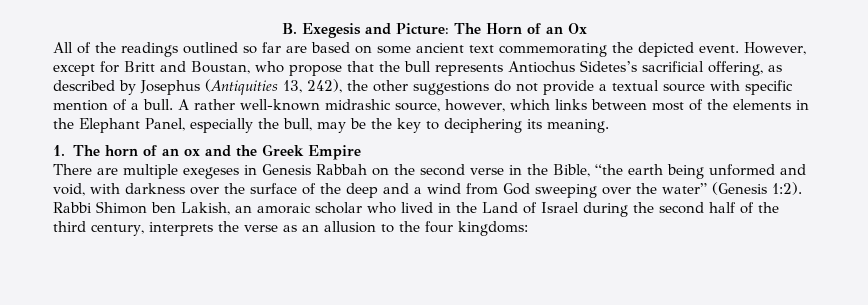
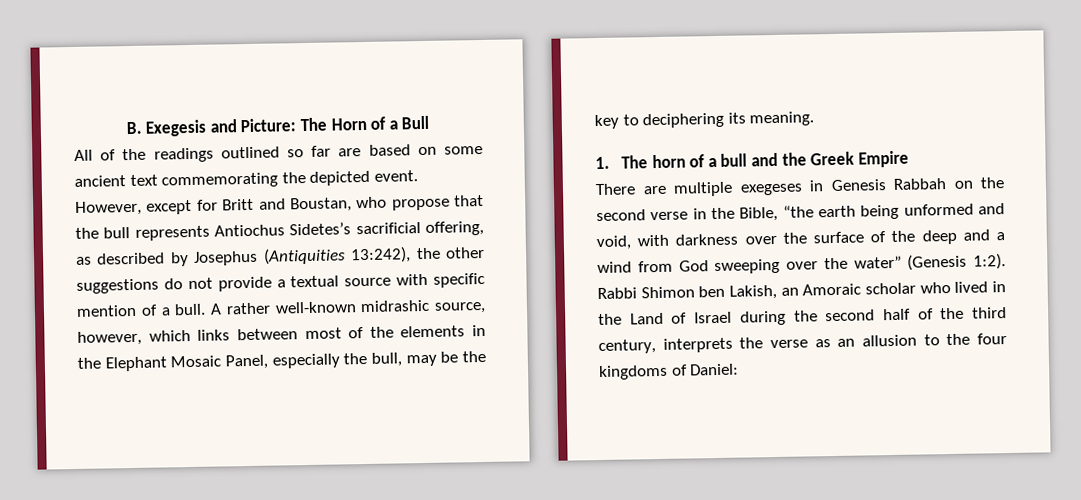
[545,23,587,34] an Ox -> [388,115,430,130] a Bull
[283,79,342,93] 13, 242), -> [350,246,412,264] 13:242),
(140, 125) none -> [170,355,222,368] Mosaic
[162,148,201,156] an ox -> [707,153,748,168] a bull
[257,203,311,214] amoraic -> [802,283,862,296] Amoraic
[457,221,528,236] kingdoms: -> [598,363,740,381] kingdoms of Daniel:

